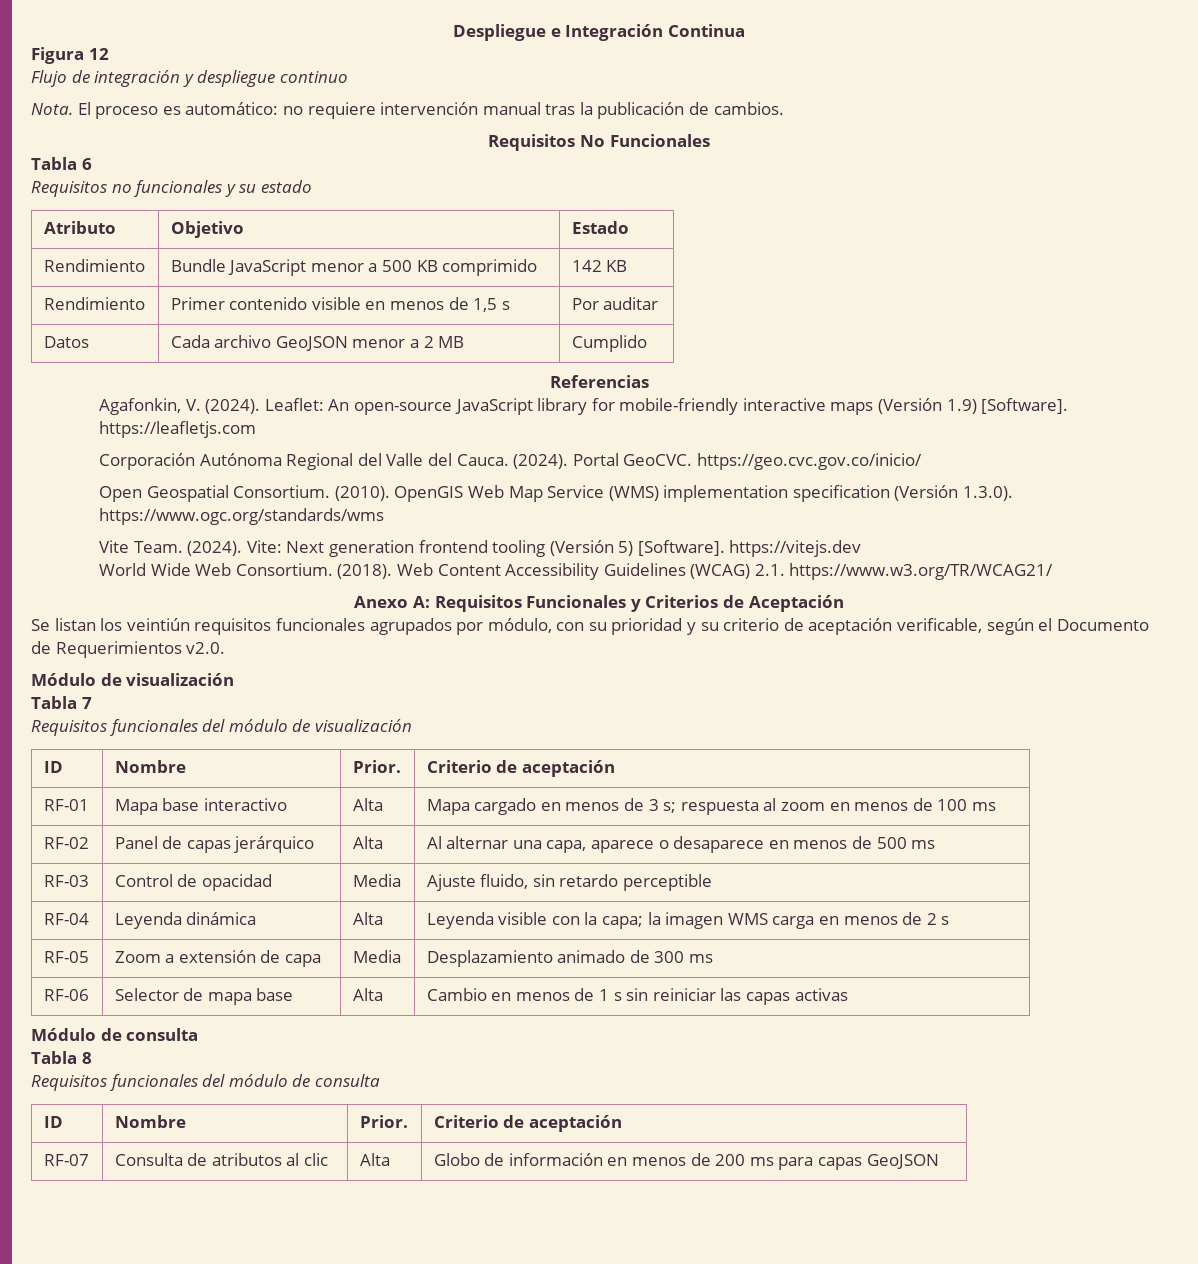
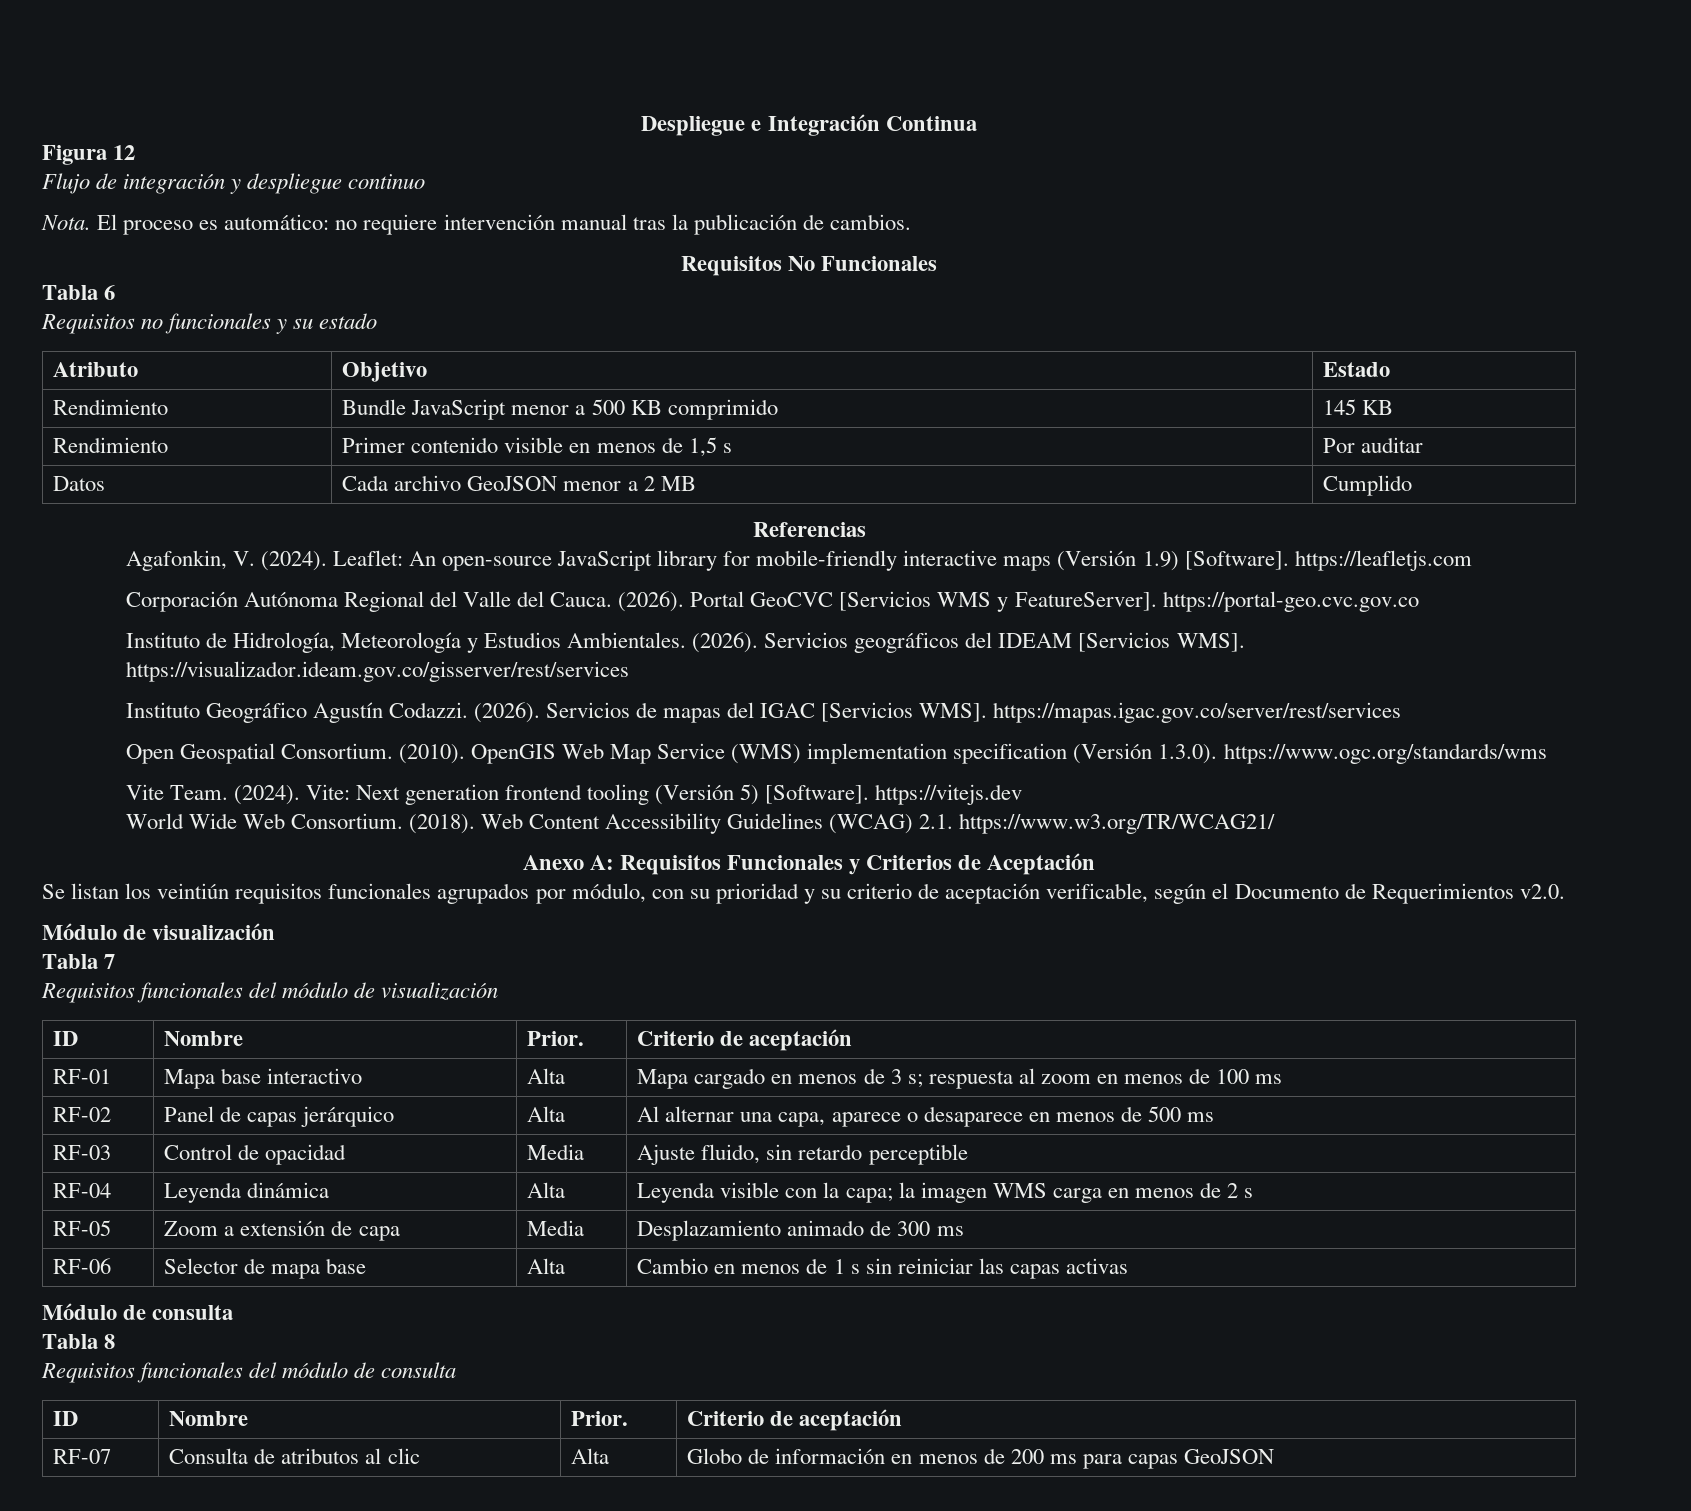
[571,260,602,272] 142 -> [1323,399,1357,415] 145
[513,453,922,470] (2024). Portal GeoCVC. https://geo.cvc.gov.co/inicio/ -> [618,591,1419,612] [125,632,1245,653] [125,661,629,682] [125,702,1402,723] (2026). Portal GeoCVC [Servicios WMS y FeatureServer]. https://portal-geo.cvc.gov.co // Instituto de Hidrología, Meteorología y Estudios Ambientales. (2026). Servicios geográficos del IDEAM [Servicios WMS]. https://visualizador.ideam.gov.co/gisserver/rest/services // Instituto Geográfico Agustín Codazzi. (2026). Servicios de mapas del IGAC [Servicios WMS]. https://mapas.igac.gov.co/server/rest/services

